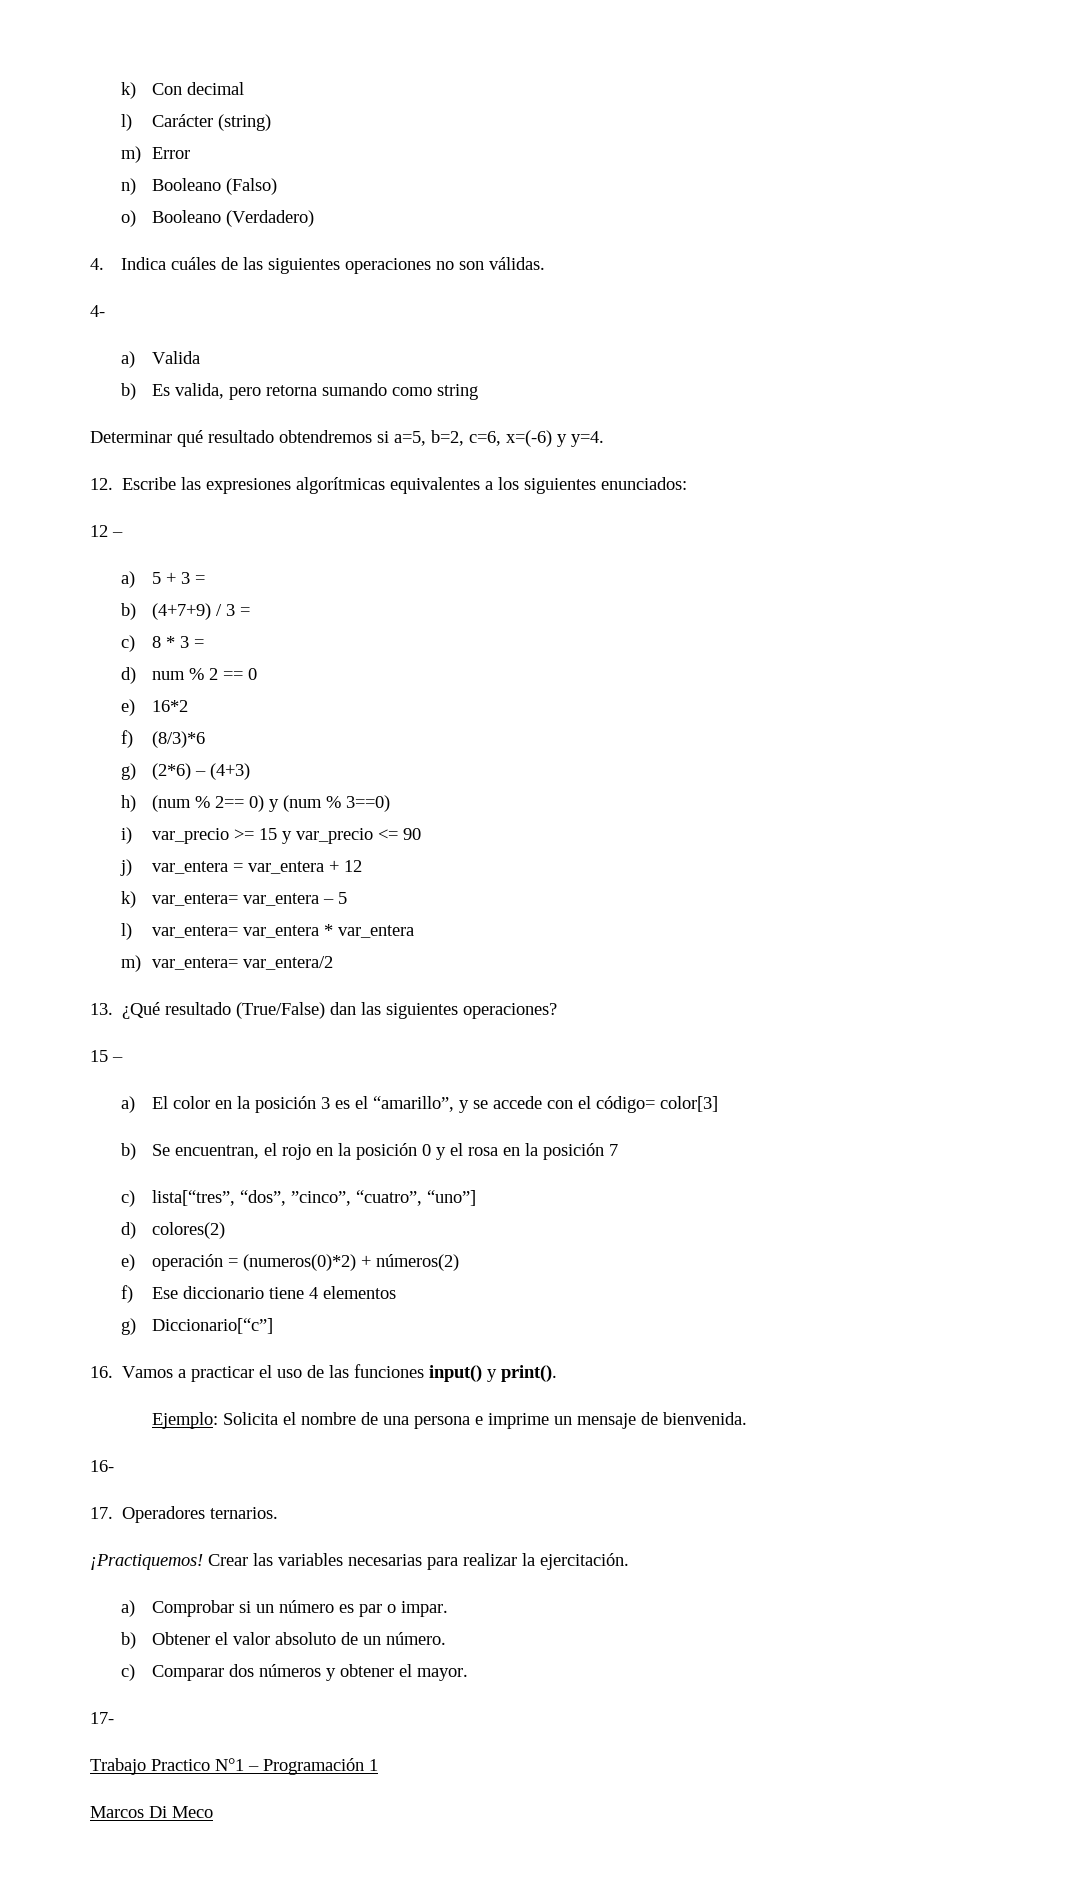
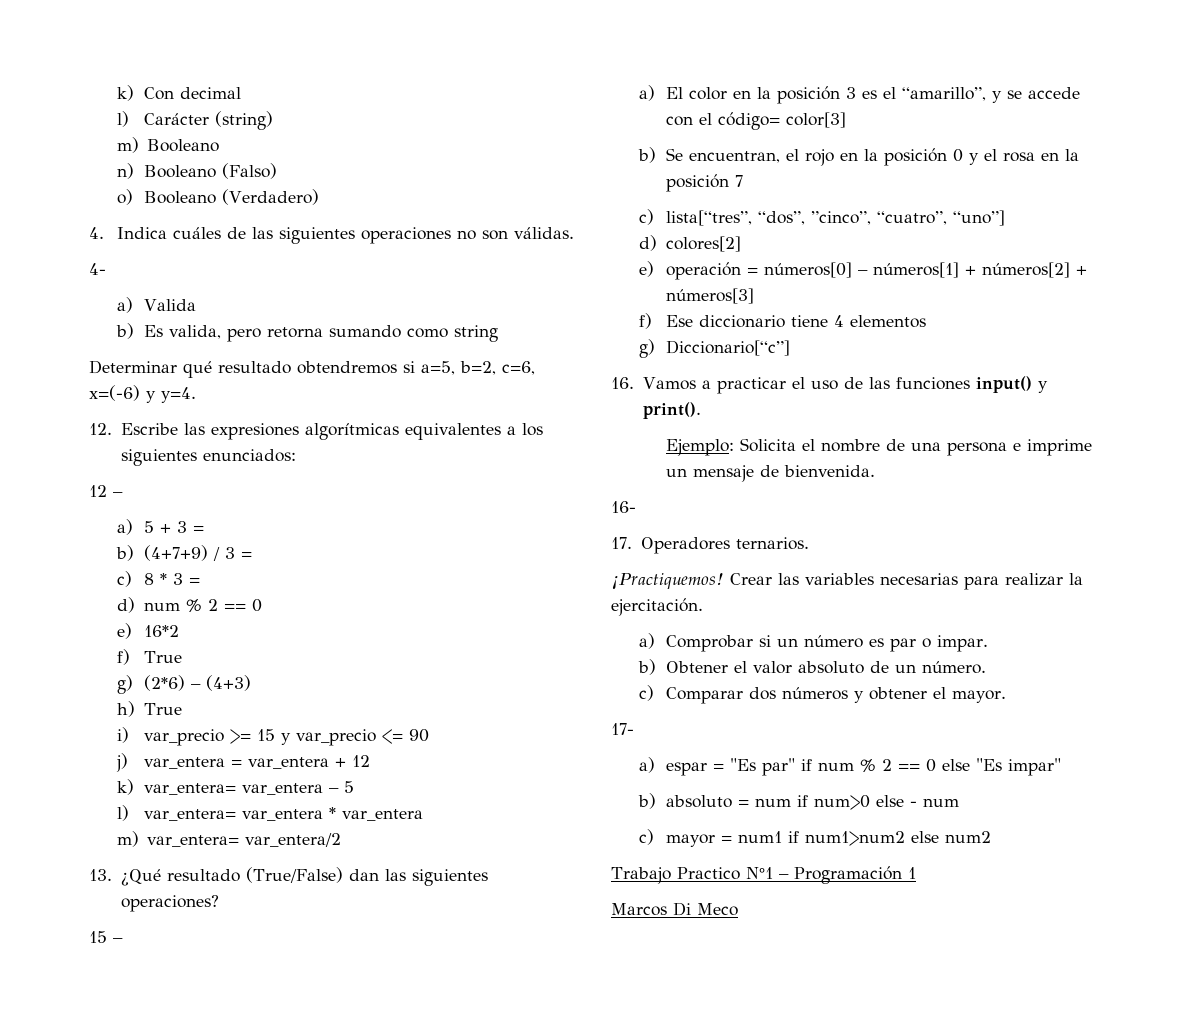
[151,147,190,159] Error -> [147,139,220,152] Booleano
[151,731,205,748] (8/3)*6 -> [144,651,183,663] True
[151,795,390,812] (num % 2== 0) y (num % 3==0) -> [144,703,183,715] True
[151,1222,225,1239] colores(2) -> [666,236,742,252] colores[2]
[242,1254,459,1271] (numeros(0)*2) + números(2) -> [764,262,1088,278] [666,288,755,304] números[0] – números[1] + números[2] + números[3]
(114, 1718) none -> [638,757,1062,776] [637,793,960,810] [638,829,992,847] // a) espar = "Es par" if num % 2 == 0 else "Es impar" // b) absoluto = num if num>0 else - num // c) mayor = num1 if num1>num2 else num2

